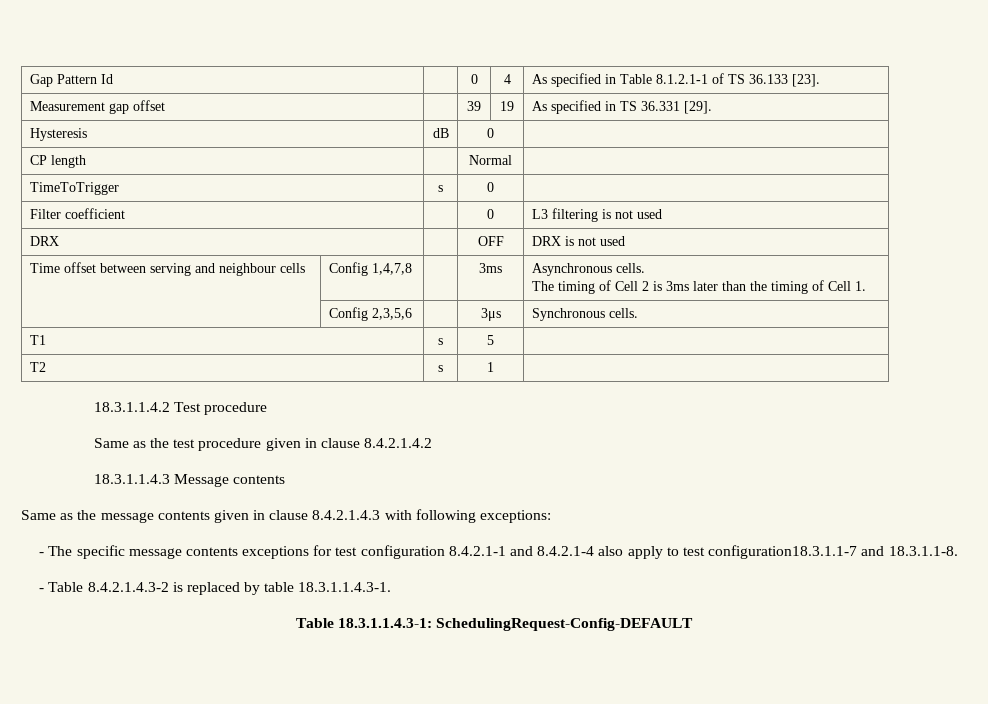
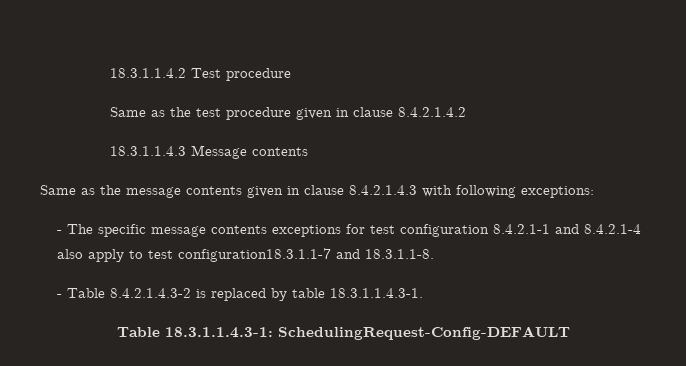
[29,74,113,87] [470,74,478,84] [503,74,511,84] [531,73,820,87] [29,100,165,114] [467,101,481,111] [500,101,514,111] [531,100,712,114] [29,128,87,141] [432,128,449,138] [487,128,494,138] [29,155,86,168] [469,155,512,165] [29,182,119,195] [438,185,443,192] [487,182,494,192] [29,208,125,219] [487,209,494,219] [531,208,662,222] [29,236,59,246] [477,236,504,246] [531,236,625,246] [29,262,305,276] [328,262,412,276] [479,263,502,273] [531,263,645,276] [531,280,866,294] [328,307,412,321] [480,308,501,321] [531,308,638,321] [29,335,46,345] [438,338,443,345] [487,335,494,345] [29,362,46,372] [438,365,443,372] [487,362,494,372] Gap Pattern Id | | 0 | 4 | As specified in Table 8.1.2.1-1 of TS 36.133 [23]. // Measurement gap offset | | 39 | 19 | As specified in TS 36.331 [29]. // Hysteresis | dB | 0 | // CP length | | Normal | // TimeToTrigger | s | 0 | // Filter coefficient | | 0 | L3 filtering is not used // DRX | | OFF | DRX is not used // Time offset between serving and neighbour cells | Config 1,4,7,8 | | 3ms | Asynchronous cells. // The timing of Cell 2 is 3ms later than the timing of Cell 1. // | Config 2,3,5,6 | | 3μs | Synchronous cells. // T1 | s | 5 | // T2 | s | 1 | // -> (109, 73) none

